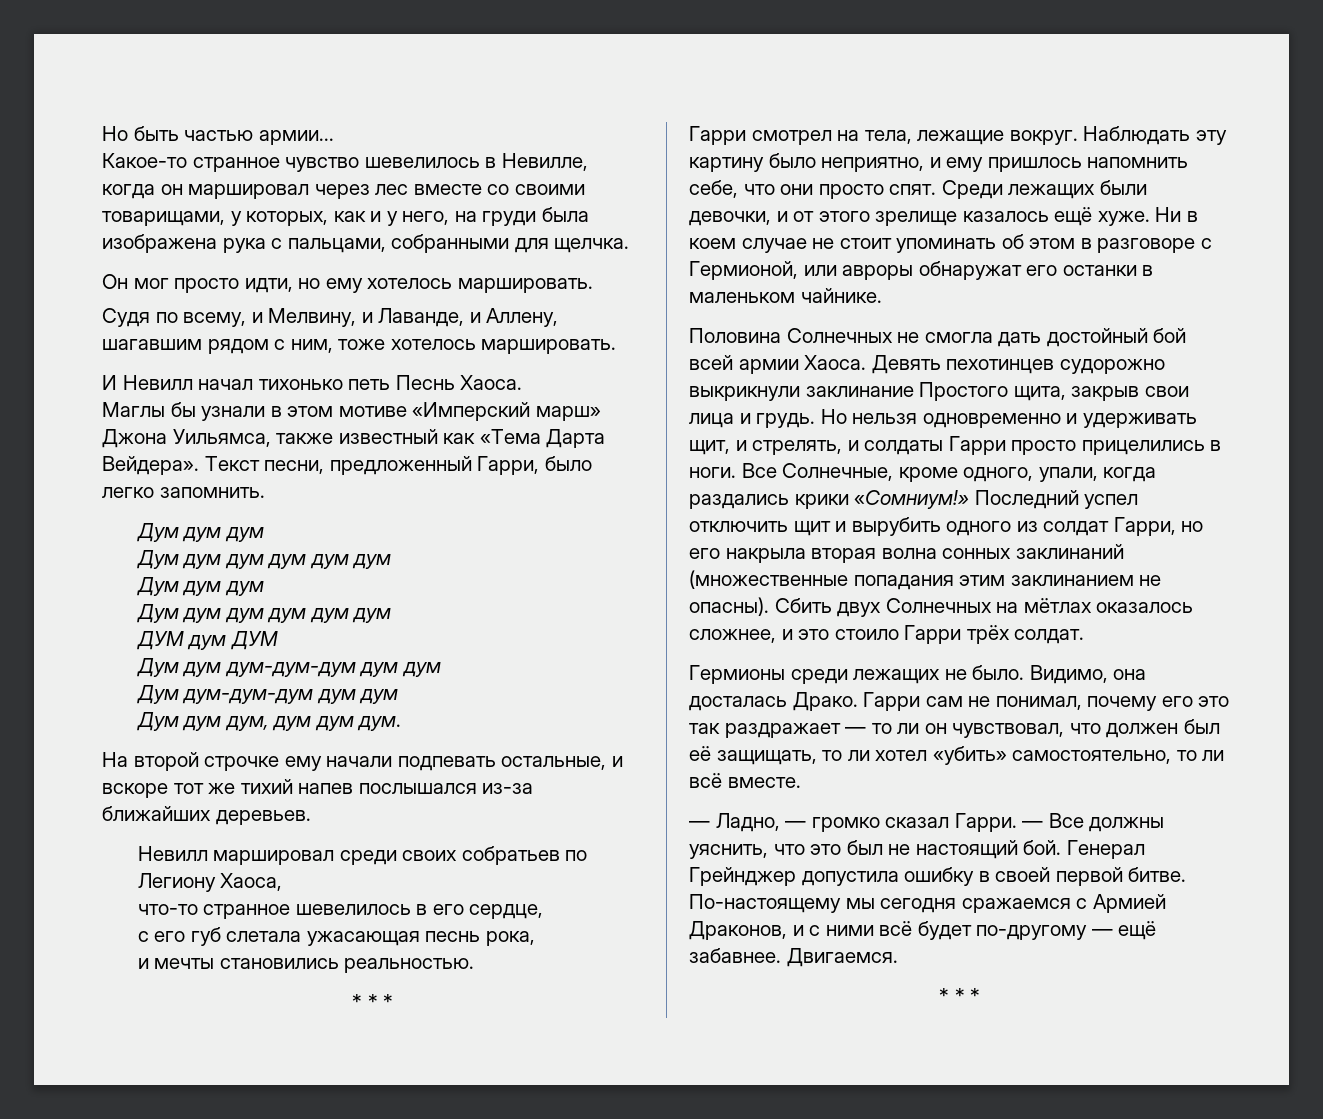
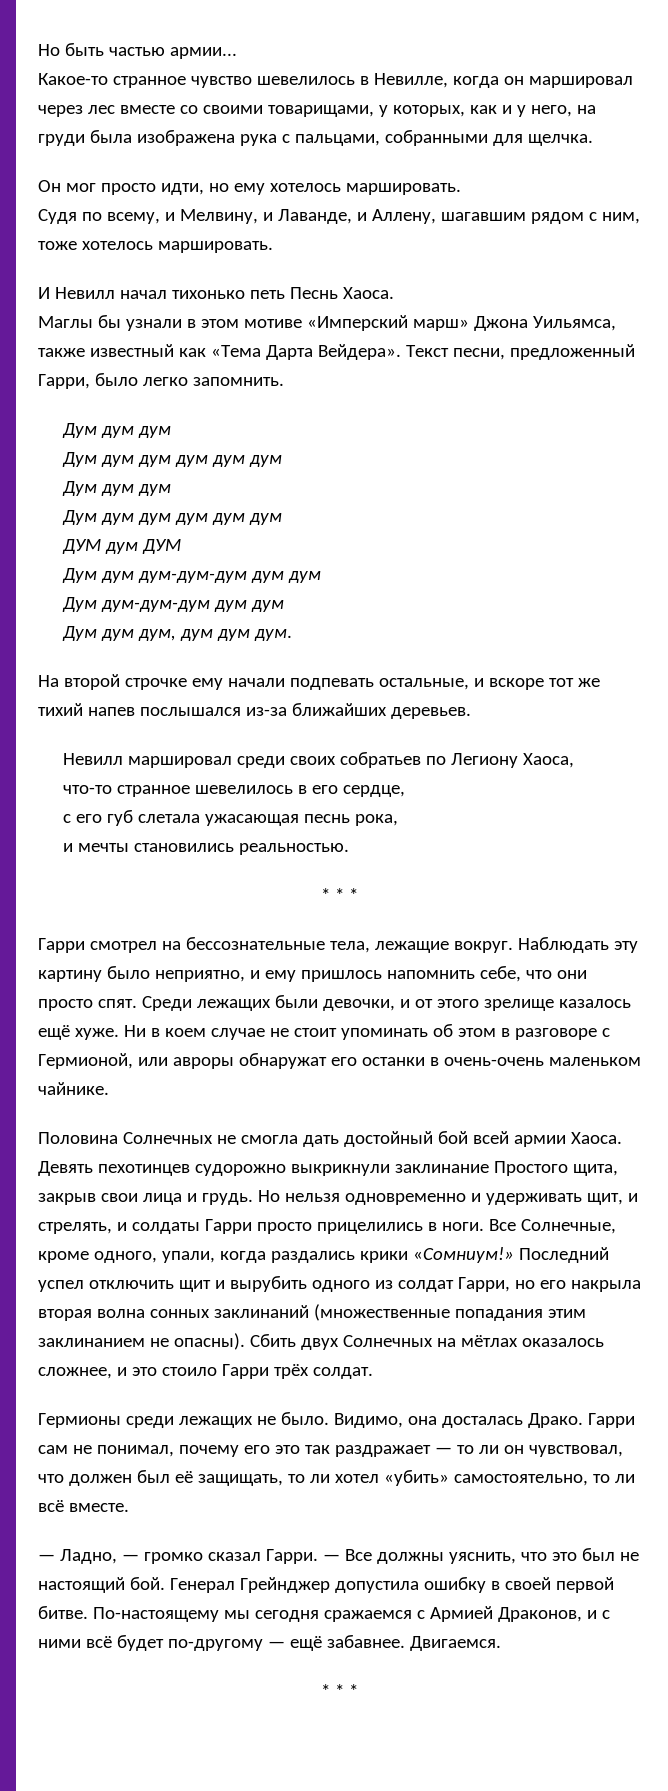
(860, 135) none -> [185,937,325,950] бессознательные
(1154, 270) none -> [443,1057,544,1066] очень-очень

